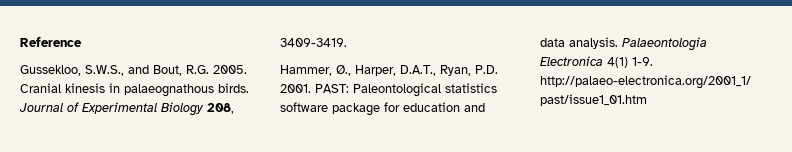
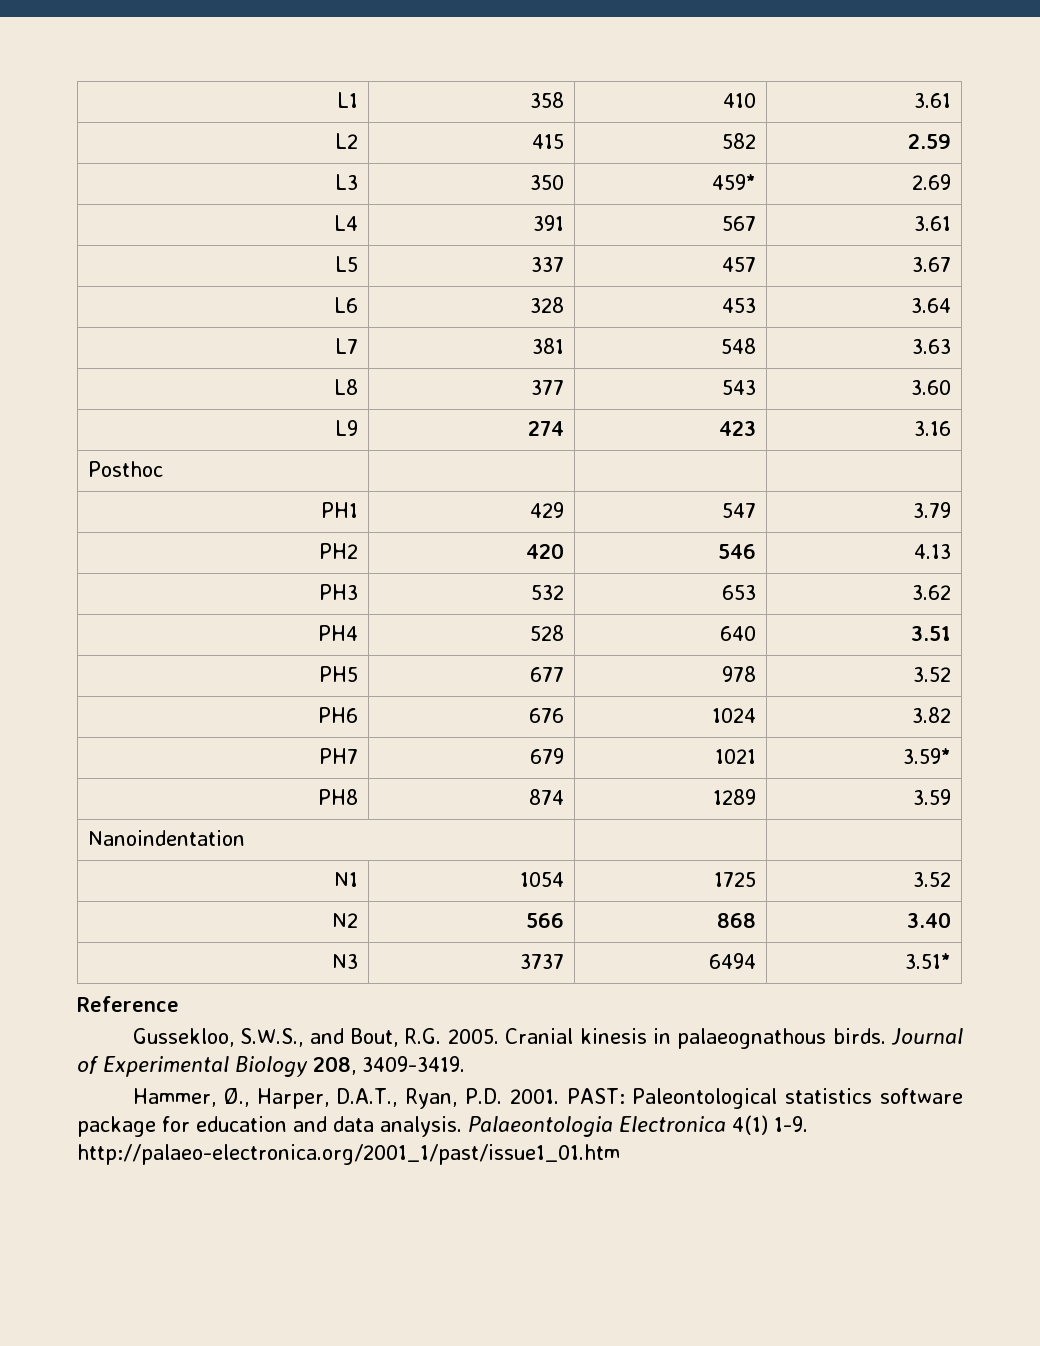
(20, 42) none -> [337,92,359,108] [530,92,565,108] [723,93,757,108] [914,93,952,108] [335,133,359,149] [532,134,565,149] [722,133,757,149] [908,134,952,149] [335,174,359,190] [530,175,565,190] [712,174,757,190] [912,174,952,190] [334,215,359,231] [533,215,565,231] [722,216,757,231] [914,216,952,231] [335,256,359,272] [531,257,565,272] [722,257,757,272] [912,257,952,272] [334,297,359,313] [530,297,565,313] [722,298,757,313] [911,298,952,313] [335,338,359,354] [532,338,565,354] [721,338,757,354] [912,339,952,354] [334,379,359,395] [531,380,565,395] [722,380,757,395] [911,380,952,395] [335,420,359,436] [528,421,565,436] [719,421,757,436] [914,421,952,436] [87,461,163,477] [321,502,359,518] [530,502,565,518] [722,503,757,518] [913,502,952,518] [319,543,359,559] [526,543,565,559] [718,544,757,559] [914,544,952,559] [319,584,359,600] [531,585,565,600] [722,585,757,600] [912,585,952,600] [318,625,359,641] [530,625,565,641] [720,626,757,641] [911,626,952,641] [319,666,359,682] [530,667,565,682] [722,666,757,682] [913,667,952,682] [318,707,359,723] [529,708,565,723] [712,708,757,723] [912,707,952,723] [319,748,359,764] [530,748,565,764] [715,749,757,764] [903,748,952,764] [318,789,359,805] [529,789,565,805] [713,789,757,805] [913,789,952,805] [87,830,245,846] [334,872,359,887] [520,872,565,887] [714,872,757,887] [913,872,952,887] [332,913,359,928] [526,913,565,928] [717,913,757,928] [907,912,952,928] [332,954,359,969] [520,954,565,969] [709,953,757,969] [905,953,952,969] L1 | 358 | 410 | 3.61 // L2 | 415 | 582 | 2.59 // L3 | 350 | 459* | 2.69 // L4 | 391 | 567 | 3.61 // L5 | 337 | 457 | 3.67 // L6 | 328 | 453 | 3.64 // L7 | 381 | 548 | 3.63 // L8 | 377 | 543 | 3.60 // L9 | 274 | 423 | 3.16 // Posthoc | | | // PH1 | 429 | 547 | 3.79 // PH2 | 420 | 546 | 4.13 // PH3 | 532 | 653 | 3.62 // PH4 | 528 | 640 | 3.51 // PH5 | 677 | 978 | 3.52 // PH6 | 676 | 1024 | 3.82 // PH7 | 679 | 1021 | 3.59* // PH8 | 874 | 1289 | 3.59 // Nanoindentation | | // N1 | 1054 | 1725 | 3.52 // N2 | 566 | 868 | 3.40 // N3 | 3737 | 6494 | 3.51* //

